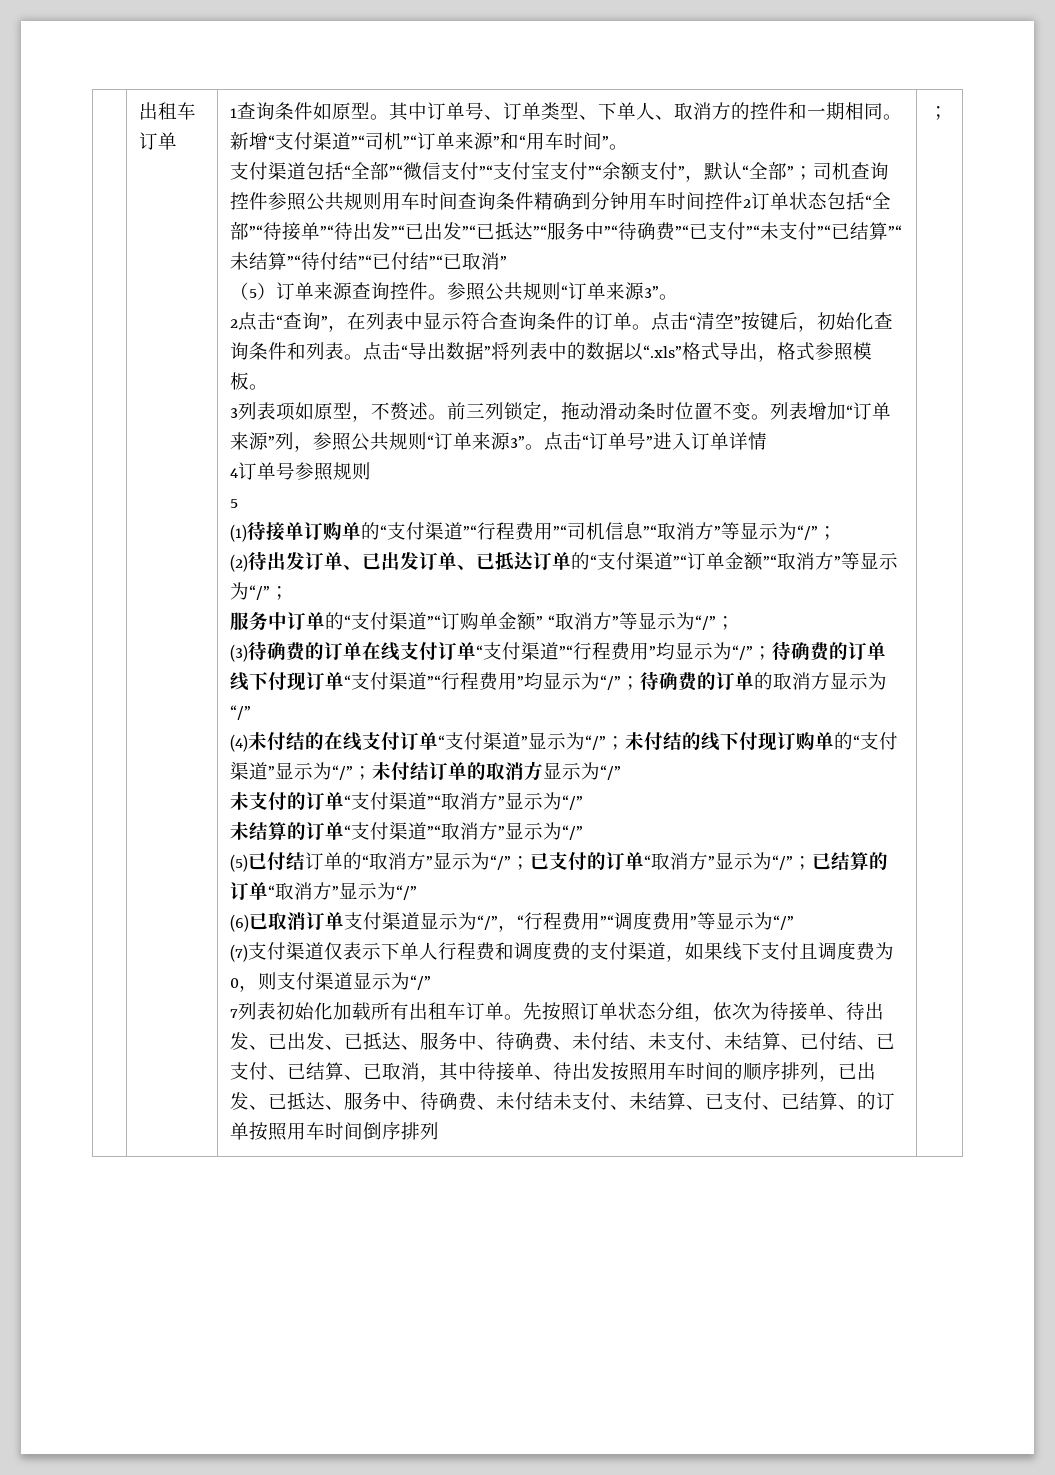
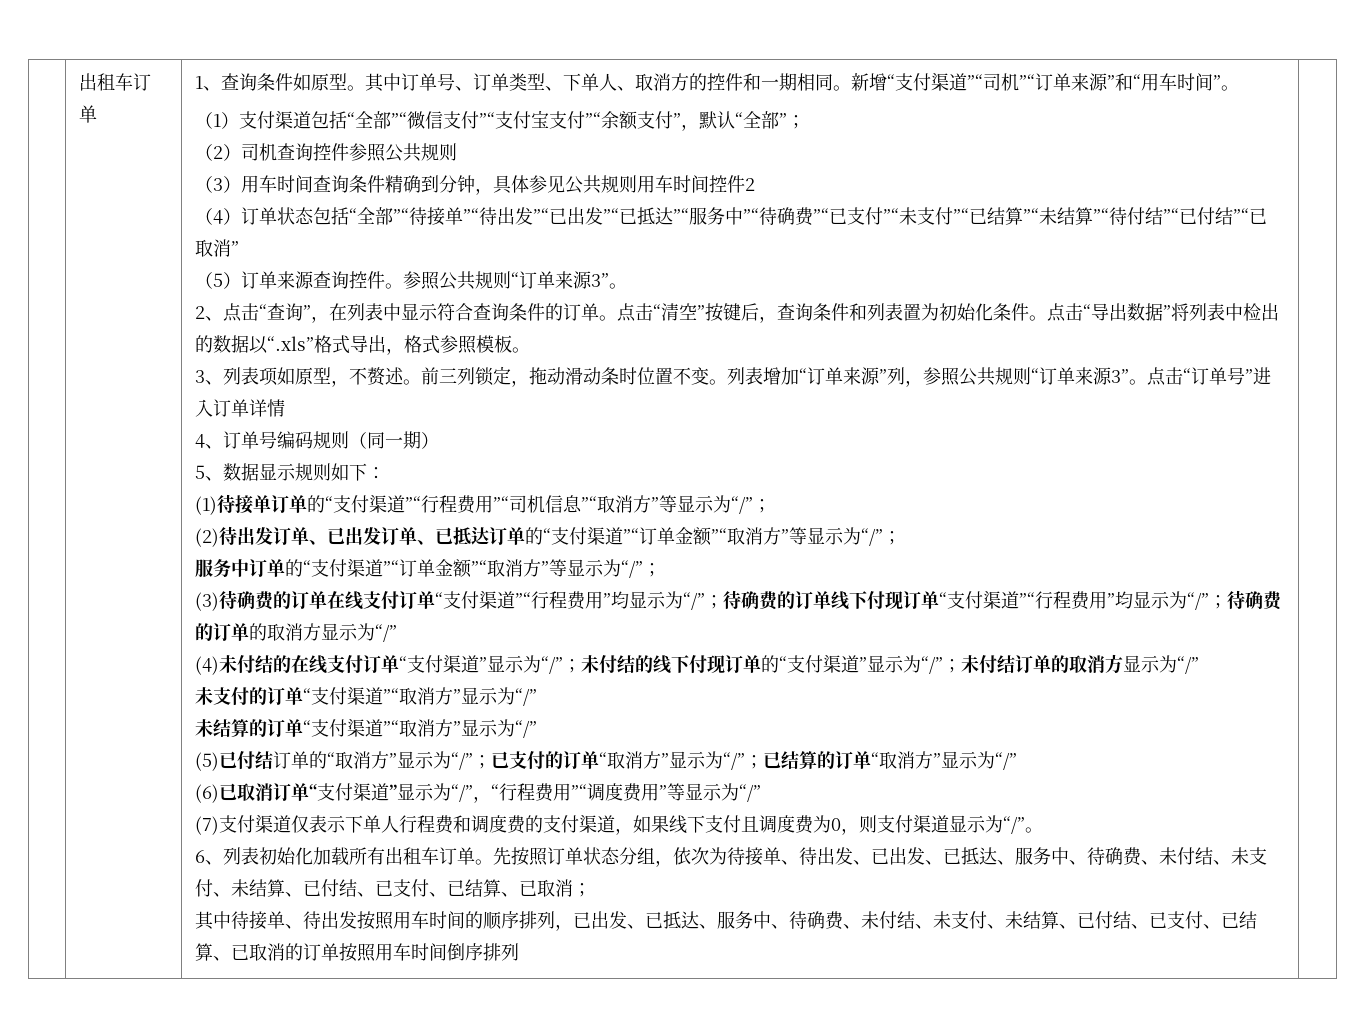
(237, 113) none -> [203,86,222,91] 、
(628, 147) none -> [195,112,240,129] （1）
(813, 173) none -> [195,144,242,161] // （2）
(382, 201) none -> [195,176,242,193] // （3）
(629, 201) none -> [475,175,638,195] ，具体参见公共规则
(751, 203) none -> [195,208,242,225] // （4）
(238, 323) none -> [205,316,224,321] 、
[816,312,874,330] 初始化 -> (778, 319) none
(344, 351) none -> [903,303,1030,321] 置为初始化条件
(567, 351) none -> [1243,303,1280,321] 检出
(238, 413) none -> [205,380,224,385] 、
[237,462,371,481] [229,499,238,508] 订单号参照规则 // 5 -> [205,431,440,449] [195,463,386,481] 、订单号编码规则（同一期） // 5、数据显示规则如下：
[322,522,342,541] 购 -> (290, 504) none
[459,612,555,631] 购单金额” “ -> [417,559,488,578] 单金额”“
[795,732,815,751] 购 -> (744, 664) none
[343,912,420,930] 支付渠道 -> [309,783,398,801] “支付渠道”
[229,1009,238,1018] // 7 -> [1025,827,1044,833] [195,850,224,865] 。 // 6、
[419,1075,439,1082] ， -> [573,883,592,897] ； //
[552,1092,857,1110] 未支付、未结算、已支付、已结算、 -> [915,911,1258,929] [195,943,286,961] 、未支付、未结算、已付结、已支付、已结算、已取消
[928,106,948,120] ； -> (520, 952) none

